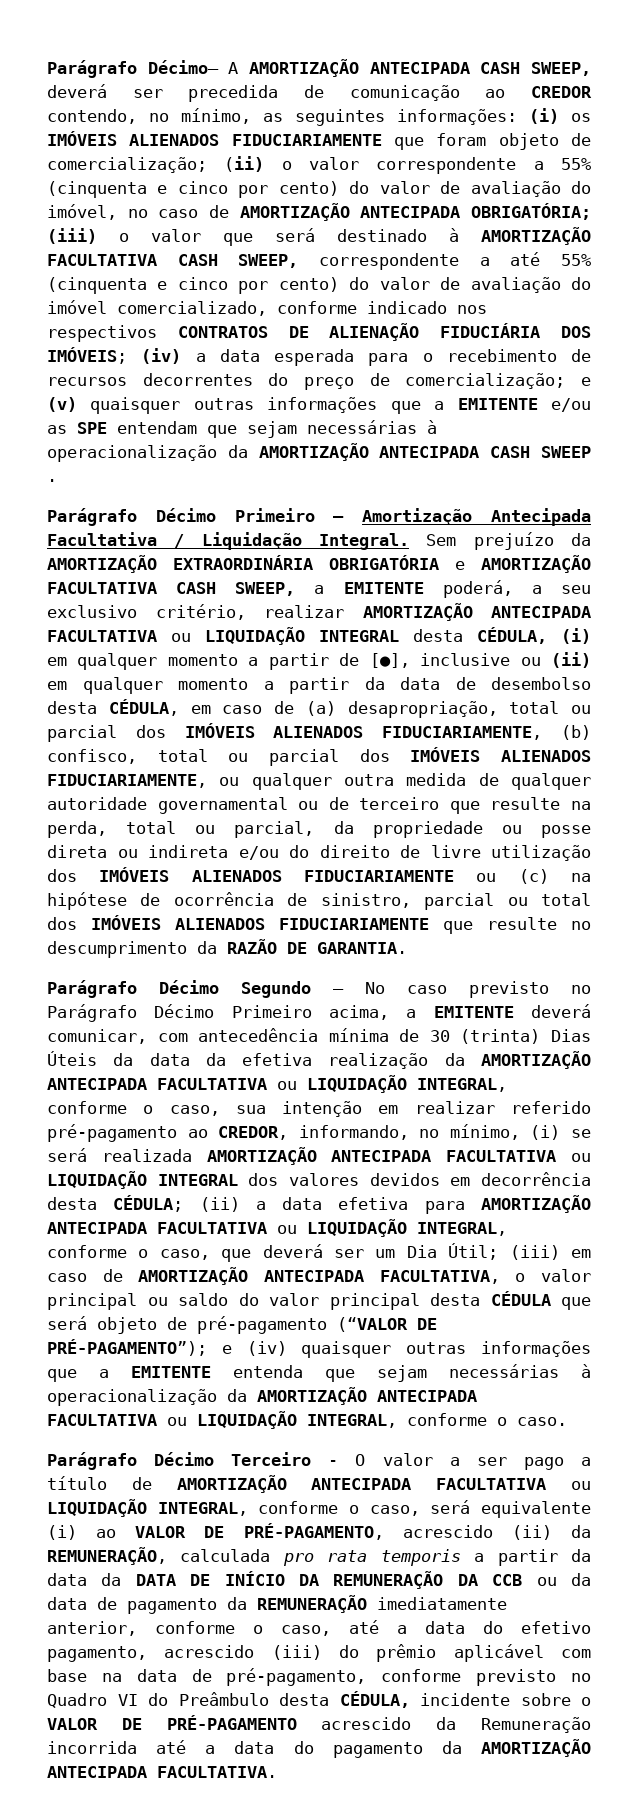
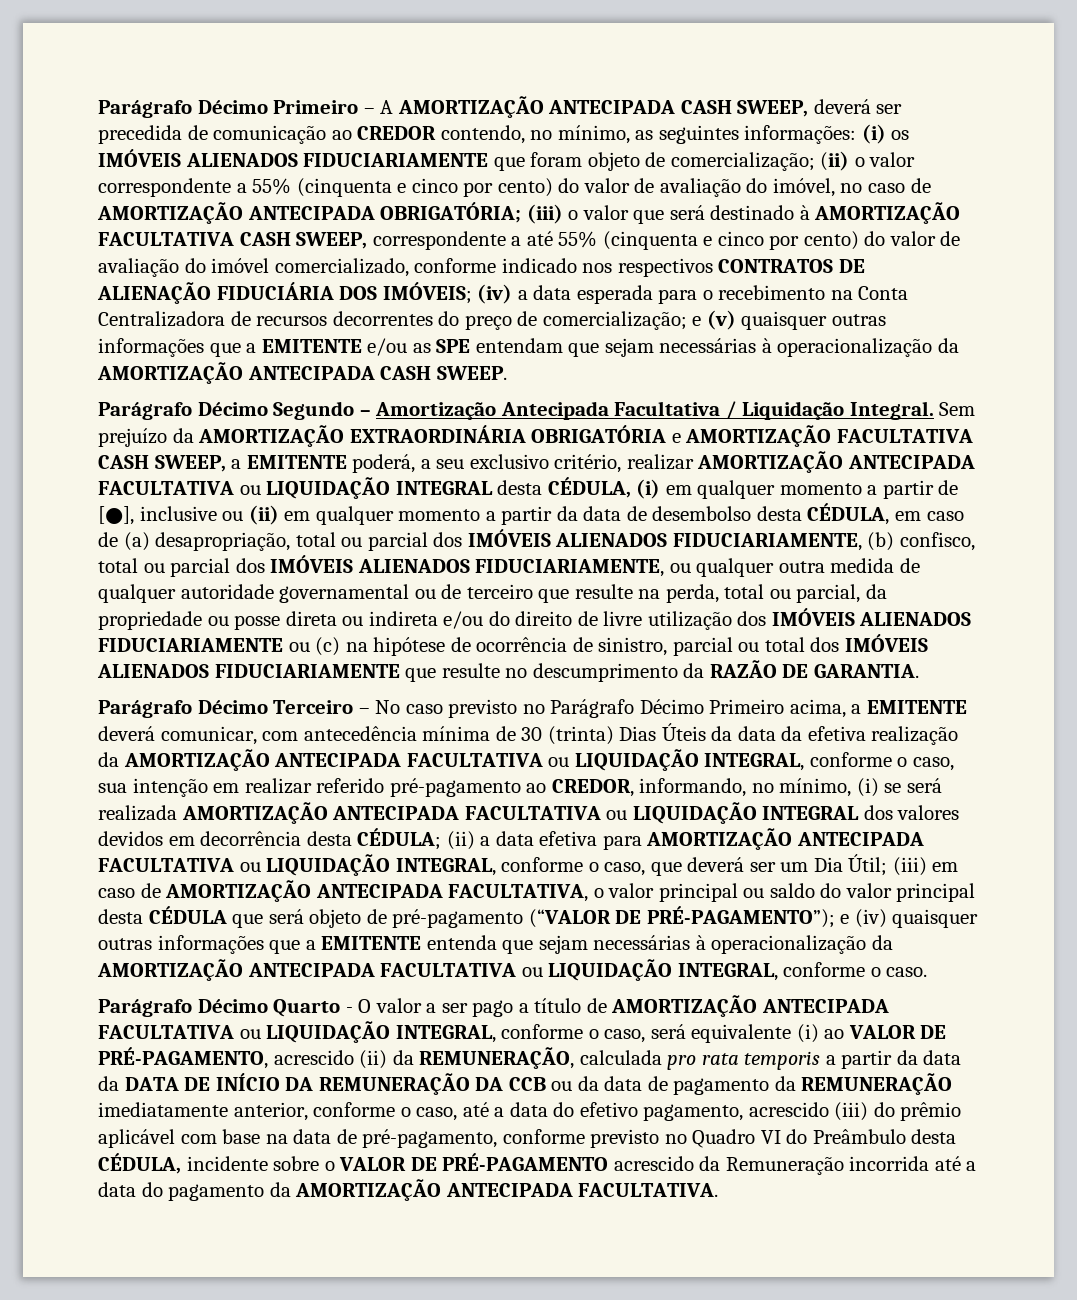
[47,60,219,78] Parágrafo Décimo– -> [98,100,375,118] Parágrafo Décimo Primeiro –
(557, 355) none -> [830,286,909,300] [98,311,225,327] na Conta Centralizadora
[541,446,591,458] [47,479,57,482] [47,508,315,526] SWEEP . // Parágrafo Décimo Primeiro -> [436,366,507,380] [98,401,355,420] SWEEP. // Parágrafo Décimo Segundo
[241,981,311,998] Segundo -> [273,700,354,714] Terceiro
[231,1452,312,1466] Terceiro -> [273,999,341,1017] Quarto

